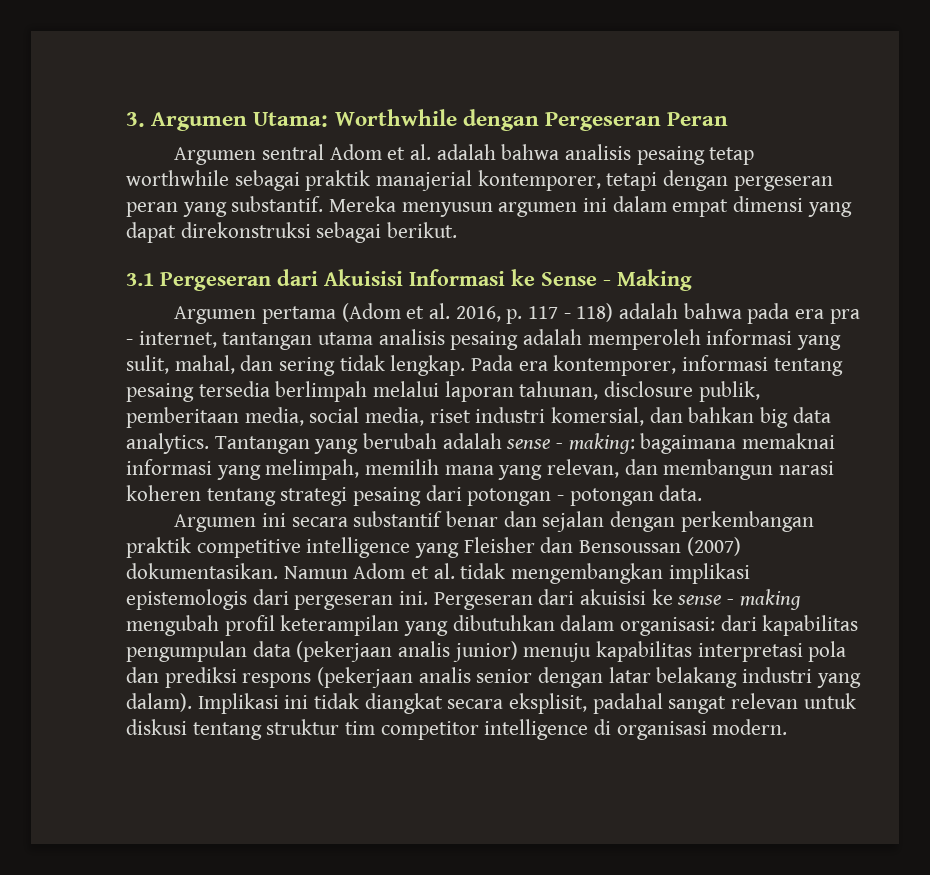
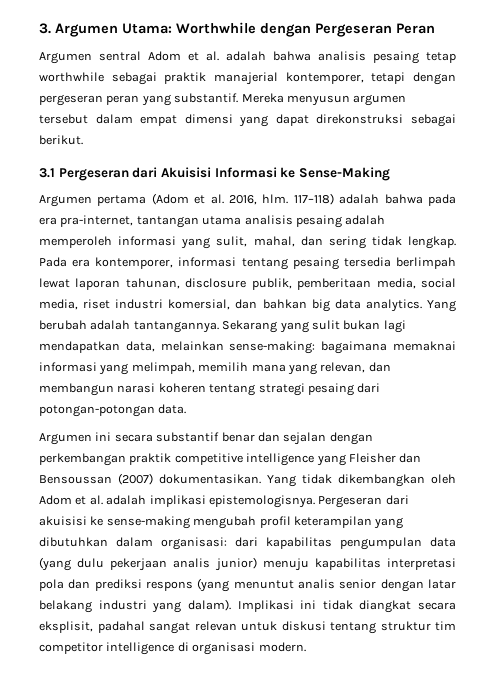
[583,198,608,212] ini -> [39,114,88,124] tersebut
[541,269,692,291] Sense - Making -> [298,167,390,181] Sense-Making
[506,303,614,324] p. 117 - 118) -> [262,193,334,205] hlm. 117–118)
[829,309,860,324] [126,331,217,348] pra - internet, -> [60,215,134,227] pra-internet,
[373,381,440,397] melalui -> [39,278,70,288] lewat
[214,433,635,454] Tantangan yang berubah adalah sense - making: -> [426,300,456,312] [39,320,406,333] [39,341,316,354] Yang berubah adalah tantangannya. Sekarang yang sulit bukan lagi mendapatkan data, melainkan sense-making:
[467,488,654,506] potongan - potongan -> [39,405,155,417] potongan-potongan
[283,563,750,584] [126,589,429,610] Namun Adom et al. tidak mengembangkan implikasi epistemologis dari pergeseran ini. -> [267,474,456,487] [39,495,315,508] Yang tidak dikembangkan oleh Adom et al. adalah implikasi epistemologisnya.
[677,589,801,610] sense - making -> [106,516,190,529] sense-making
[296,641,393,662] (pekerjaan -> [39,557,168,571] (yang dulu pekerjaan
[317,667,414,688] (pekerjaan -> [197,578,294,592] (yang menuntut

